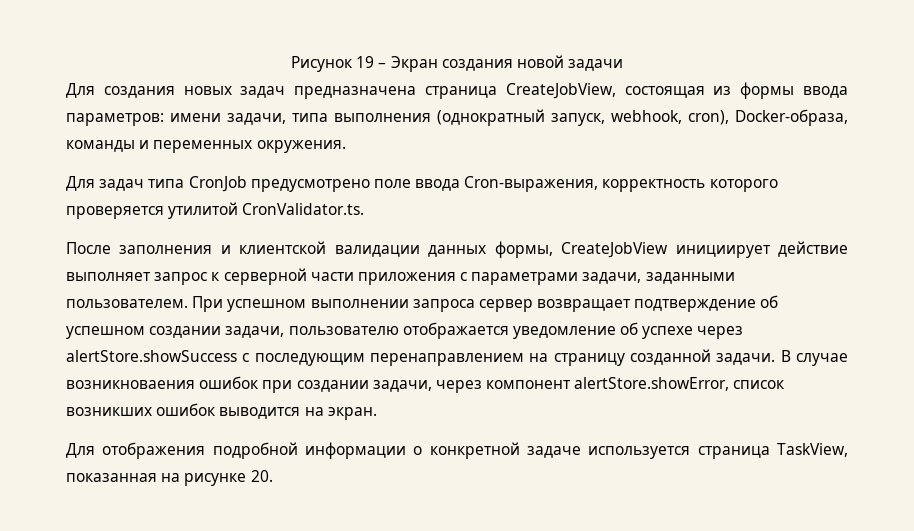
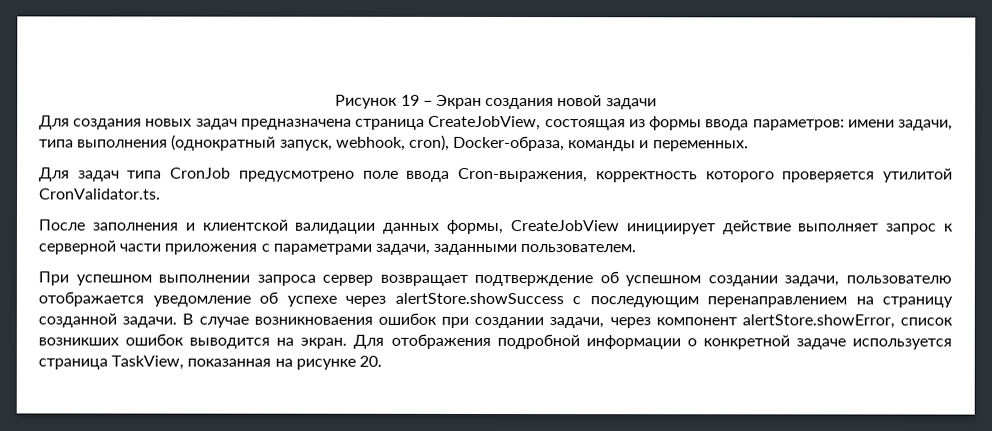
[153,140,346,153] переменных окружения. -> [652,140,749,152] переменных.
(188, 303) none -> (637, 248) //
(377, 413) // -> (348, 343) none

